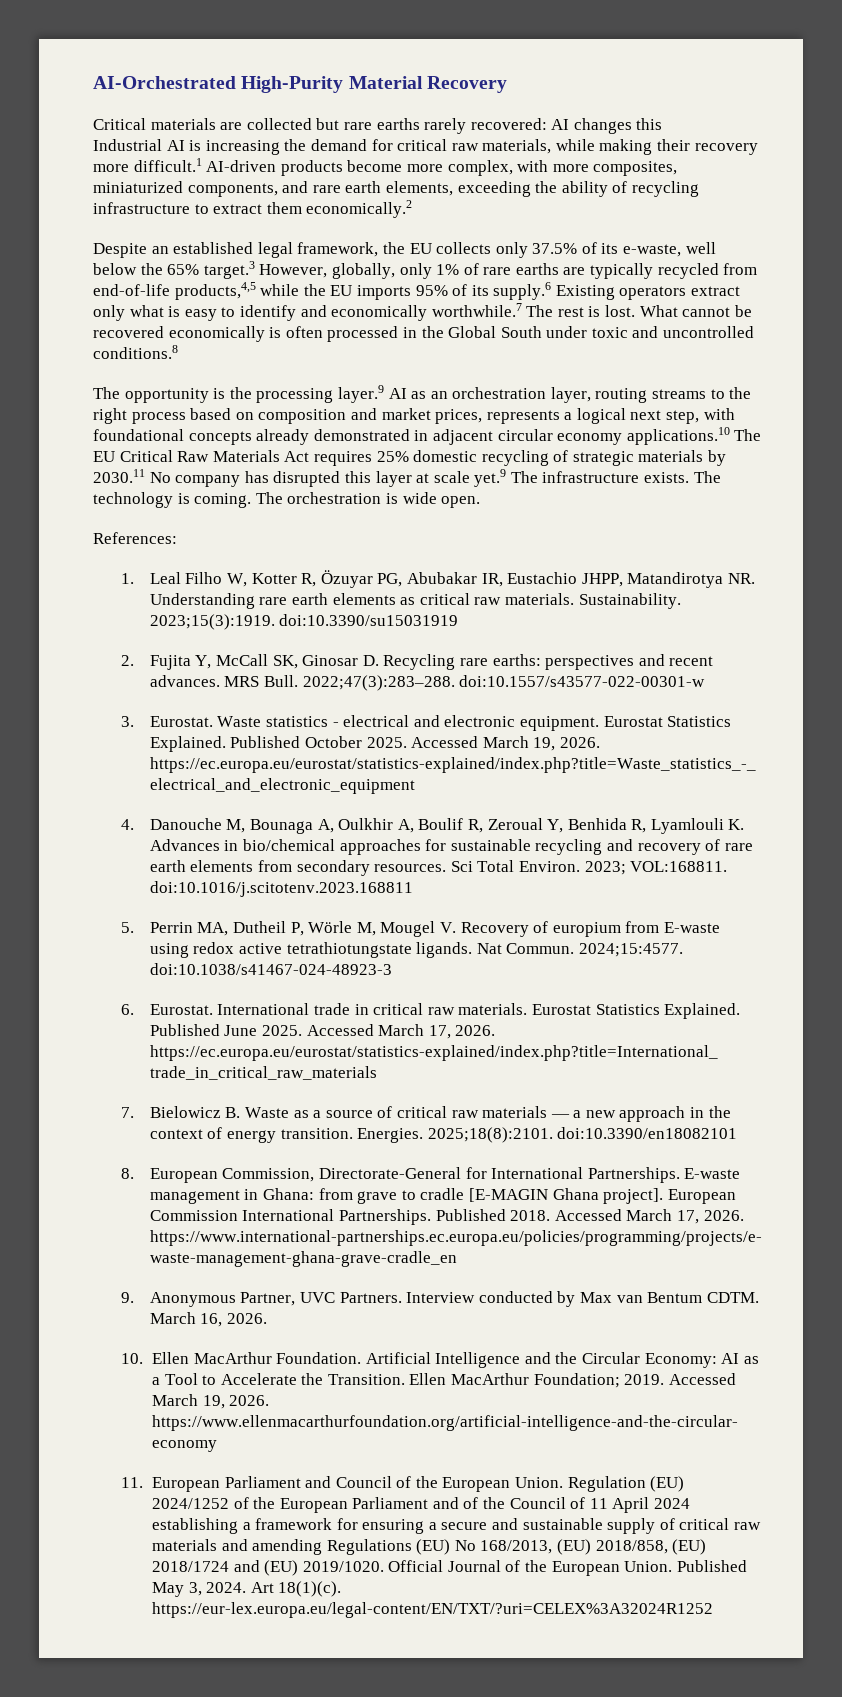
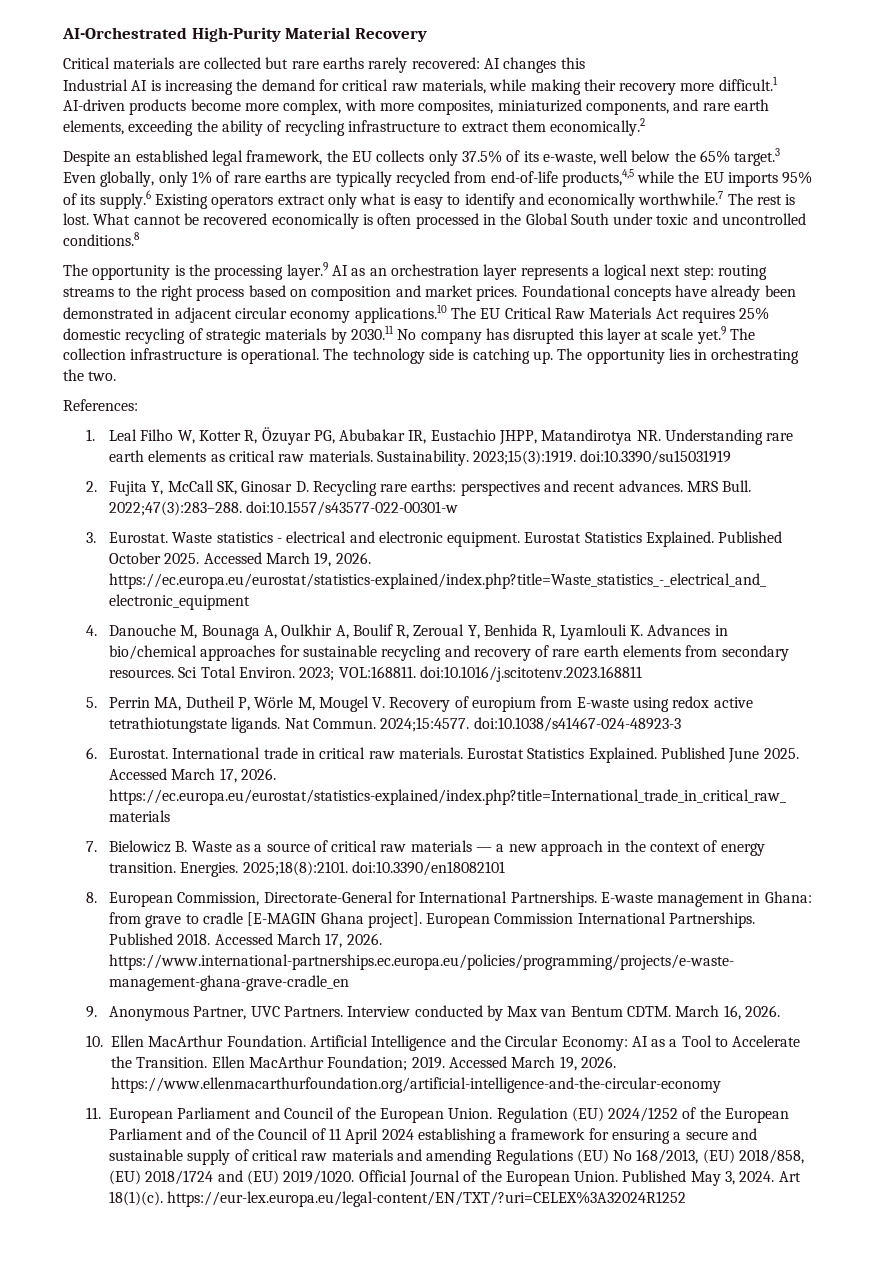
[259,264,328,278] However, -> [63,172,96,183] Even
[550,387,591,403] layer, -> [483,264,714,280] layer represents a logical next step:
[435,408,735,424] [93,429,310,445] prices, represents a logical next step, with foundational concepts already -> [476,285,796,301] prices. Foundational concepts have already been
[542,471,721,483] [93,492,481,508] infrastructure exists. The technology is coming. The orchestration is wide open. -> [63,348,800,364] [63,369,117,381] collection infrastructure is operational. The technology side is catching up. The opportunity lies in orchestrating the two.

